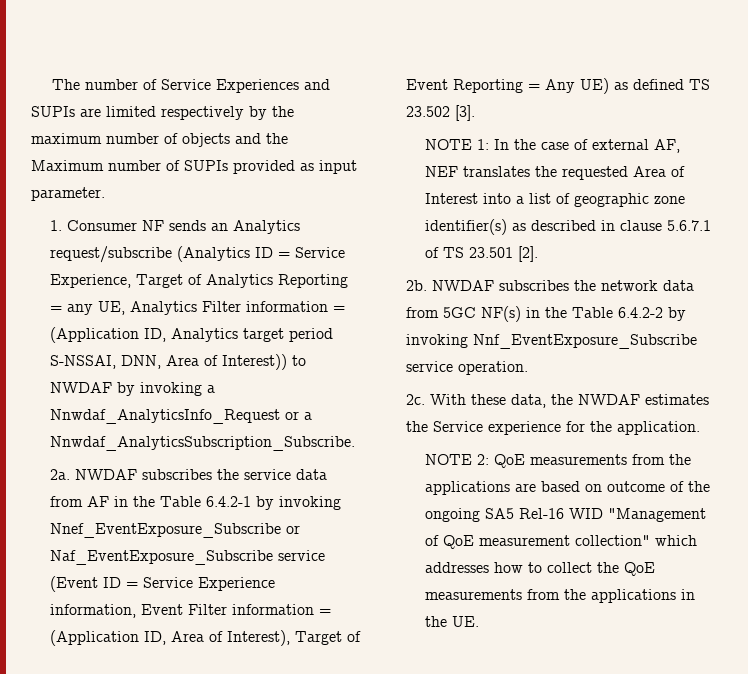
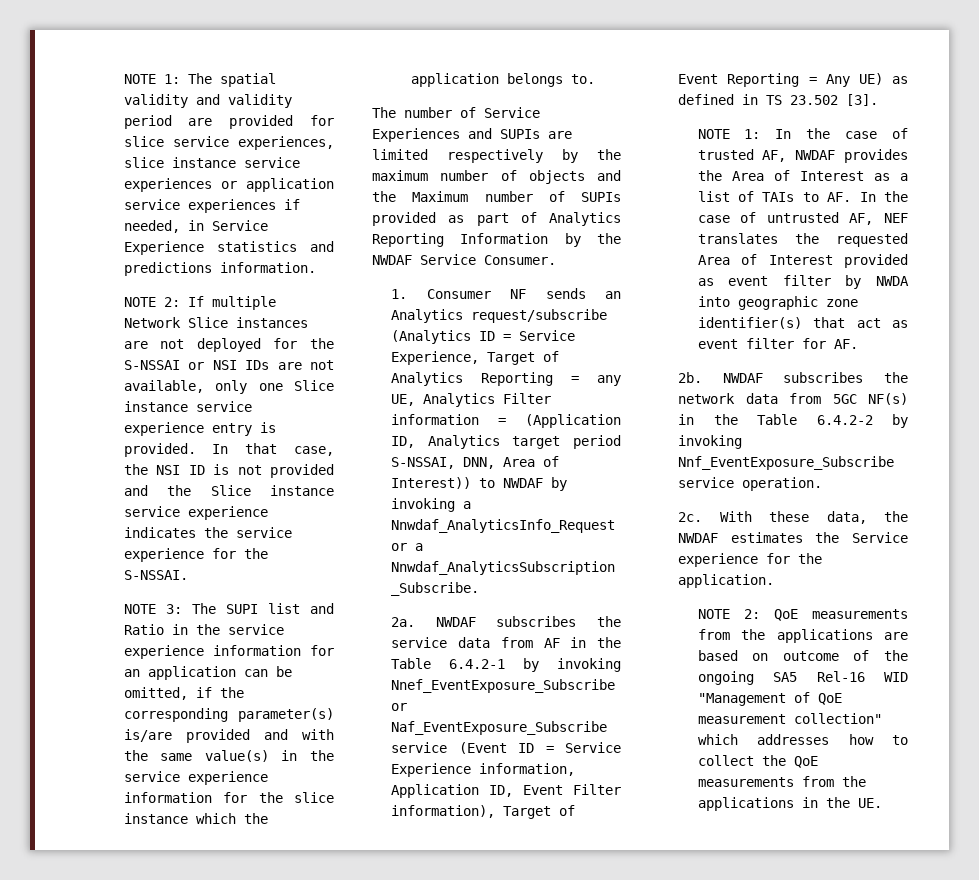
(52, 84) none -> [123,73,276,87] [123,94,292,108] [123,115,334,129] [123,136,334,150] [123,157,300,168] [123,178,334,192] [123,199,300,213] [123,220,268,233] [123,241,334,255] [123,262,316,276] [123,296,276,310] [123,317,308,328] [123,338,334,352] [123,360,334,370] [123,380,334,394] [123,401,252,412] [123,422,276,436] [123,443,334,457] [123,464,334,478] [123,485,334,496] [123,506,268,520] [123,527,292,538] [123,548,268,562] [123,570,188,580] [123,603,334,614] [123,624,284,635] [123,645,334,659] [123,666,292,680] [123,687,244,700] [123,708,334,722] [123,729,334,743] [123,750,334,762] [123,771,268,785] [123,792,334,803] [123,813,268,824] [410,73,595,87] NOTE 1: The spatial validity and validity period are provided for slice service experiences, slice instance service experiences or application service experiences if needed, in Service Experience statistics and predictions information. // NOTE 2: If multiple Network Slice instances are not deployed for the S-NSSAI or NSI IDs are not available, only one Slice instance service experience entry is provided. In that case, the NSI ID is not provided and the Slice instance service experience indicates the service experience for the S-NSSAI. // NOTE 3: The SUPI list and Ratio in the service experience information for an application can be omitted, if the corresponding parameter(s) is/are provided and with the same value(s) in the service experience information for the slice instance which the application belongs to. //
[319,160,357,174] [31,187,105,201] input parameter. -> [476,212,621,226] [372,233,621,247] [372,254,556,265] part of Analytics Reporting Information by the NWDAF Service Consumer.
[140,604,331,615] [49,630,290,646] Event Filter information = (Application ID, Area of Interest), -> [391,784,621,798] [391,805,496,818] Application ID, Event Filter information),
(684, 84) none -> [742,94,759,105] in
[591,139,649,150] external -> [697,149,908,163] [697,170,908,181] [697,191,908,202] [697,212,839,223] trusted AF, NWDAF provides the Area of Interest as a list of TAIs to AF. In the case of untrusted
[482,193,685,207] [424,219,711,235] [424,246,538,262] into a list of geographic zone identifier(s) as described in clause 5.6.7.1 of TS 23.501 [2]. -> [844,254,908,268] [697,275,909,289] [697,296,858,310] [697,317,908,329] [697,338,858,349] provided as event filter by NWDA into geographic zone identifier(s) that act as event filter for AF.

